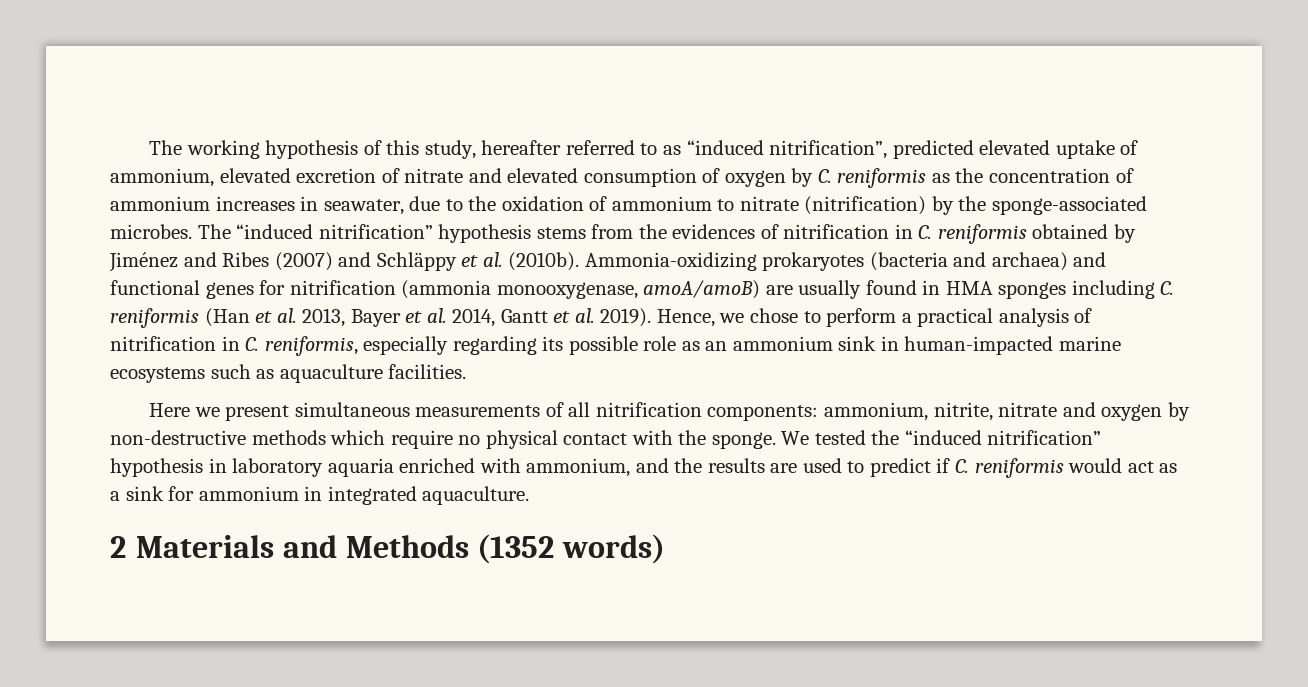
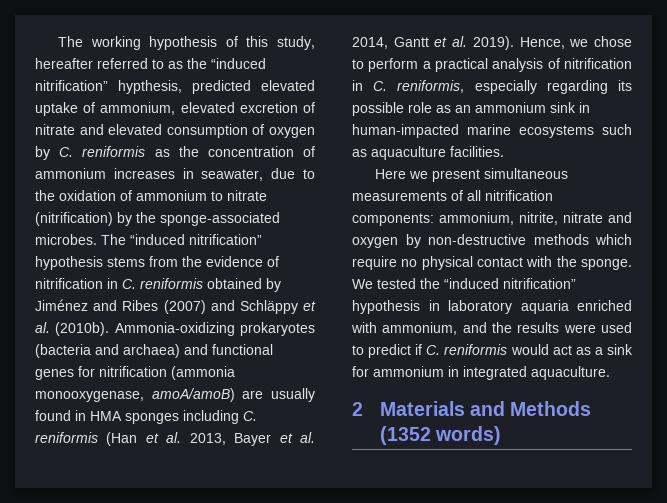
[686,140,888,159] “induced nitrification”, -> [187,58,266,69] [35,80,182,94] the “induced nitrification” hypthesis,
[672,224,756,239] evidences -> [206,256,263,267] evidence
[770,463,798,473] are -> [563,324,596,333] were

